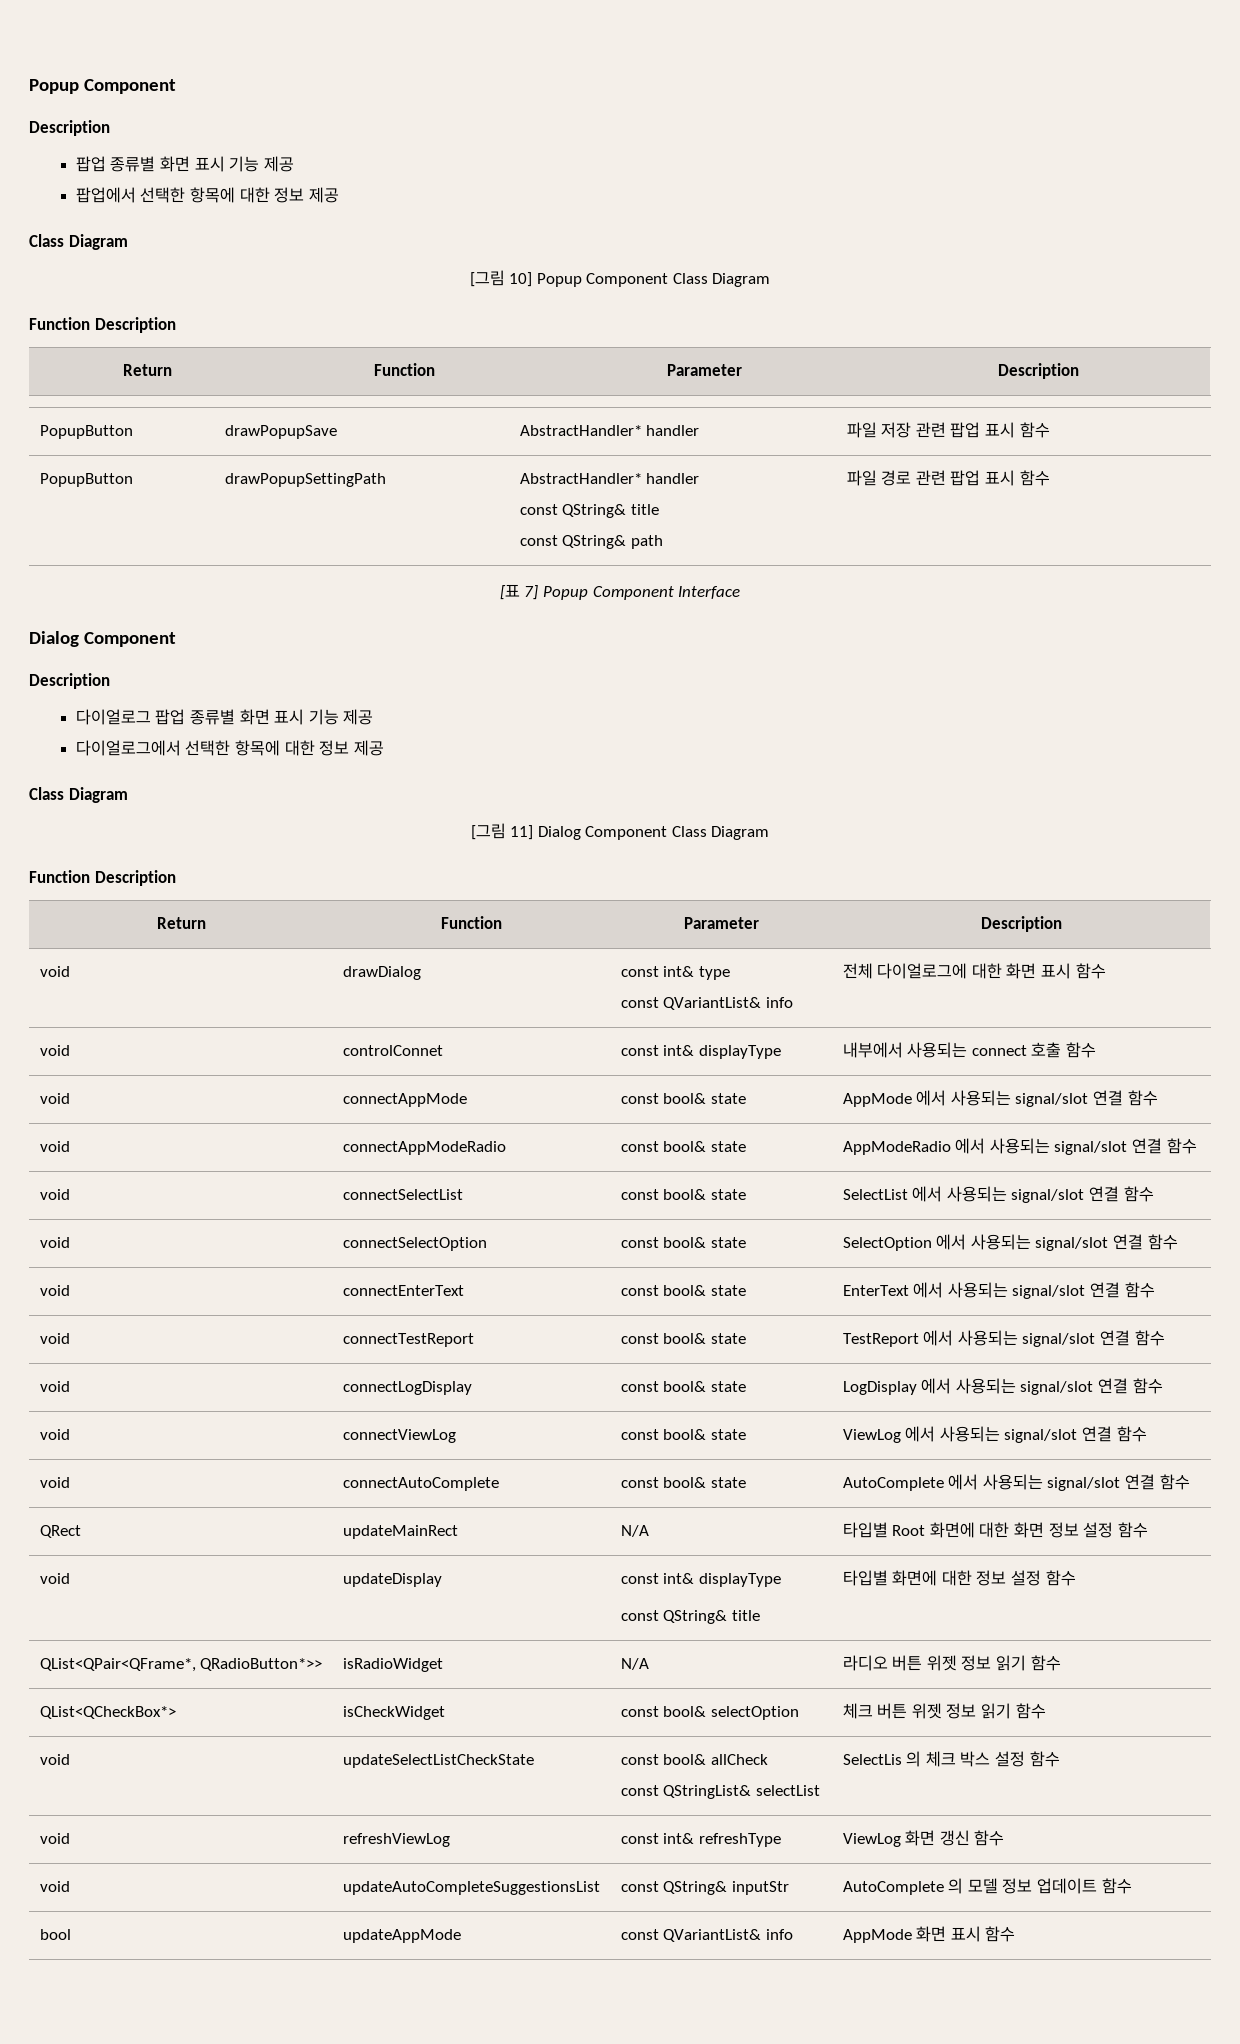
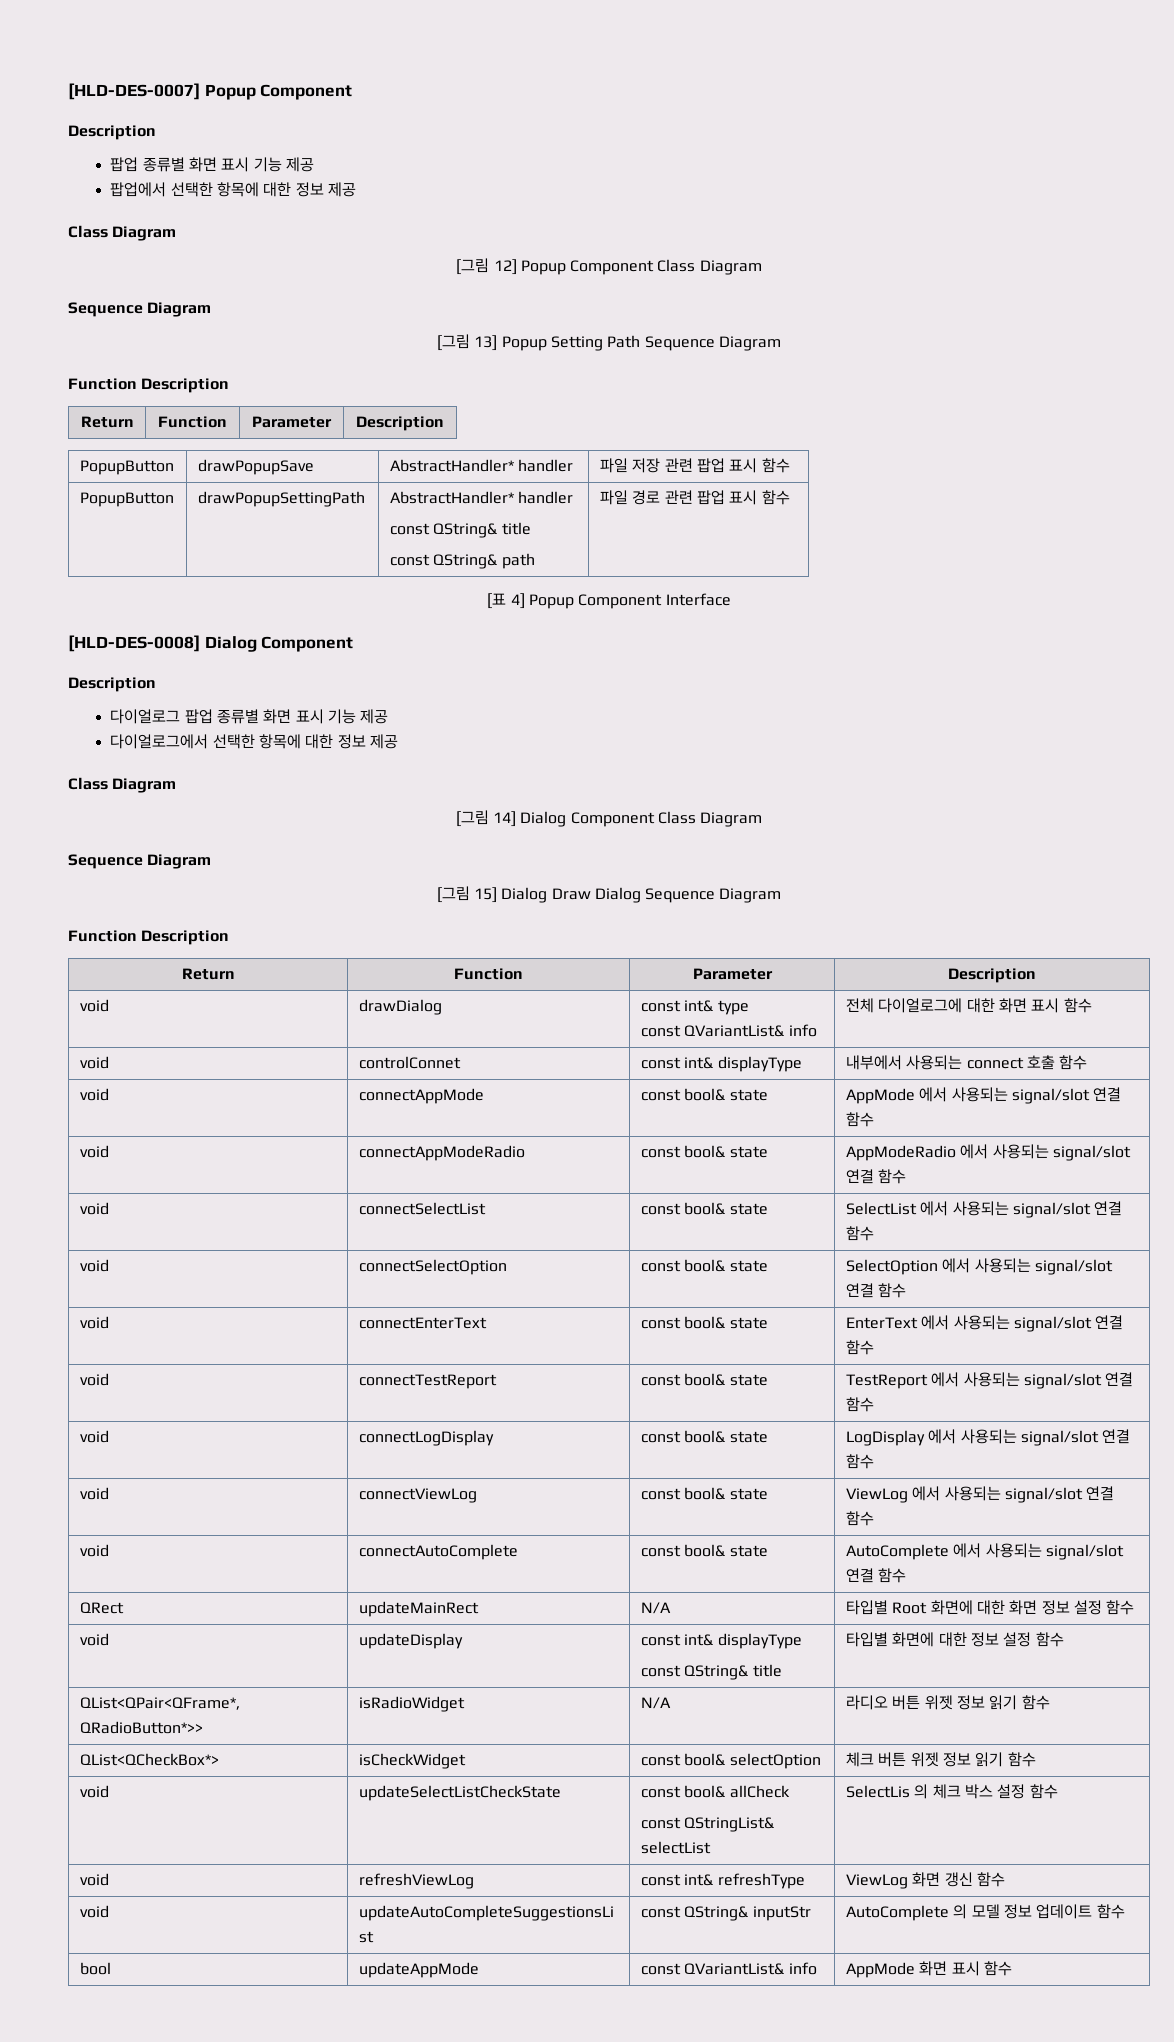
(29, 86) none -> [68,83,200,100] [HLD-DES-0007]
[509,272,533,287] 10] -> [493,259,517,275] 12]
(771, 280) none -> [68,302,212,317] [437,334,781,351] // Sequence Diagram // [그림 13] Popup Setting Path Sequence Diagram
[524,585,539,600] 7] -> [510,593,525,609] 4]
(741, 592) none -> [68,635,200,652] [HLD-DES-0008]
[510,825,534,840] 11] -> [493,811,517,827] 14]
(770, 833) none -> [68,854,212,869] [436,886,782,903] // Sequence Diagram // [그림 15] Dialog Draw Dialog Sequence Diagram

